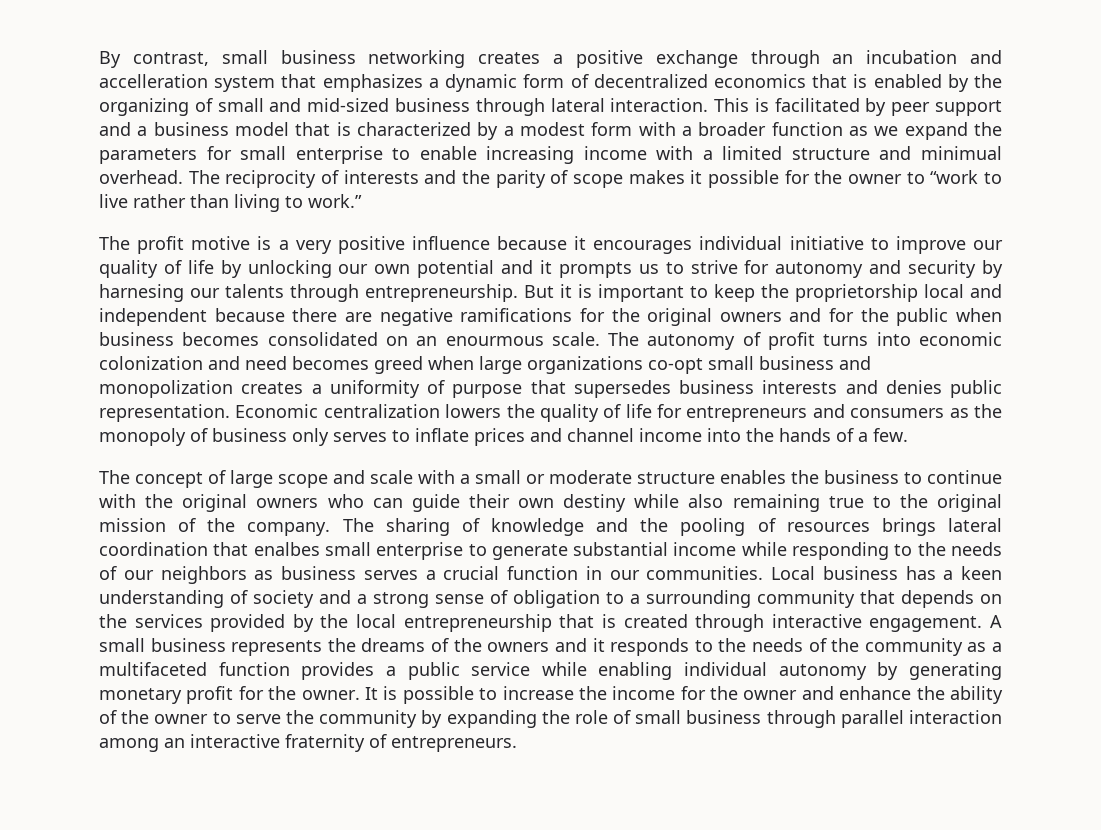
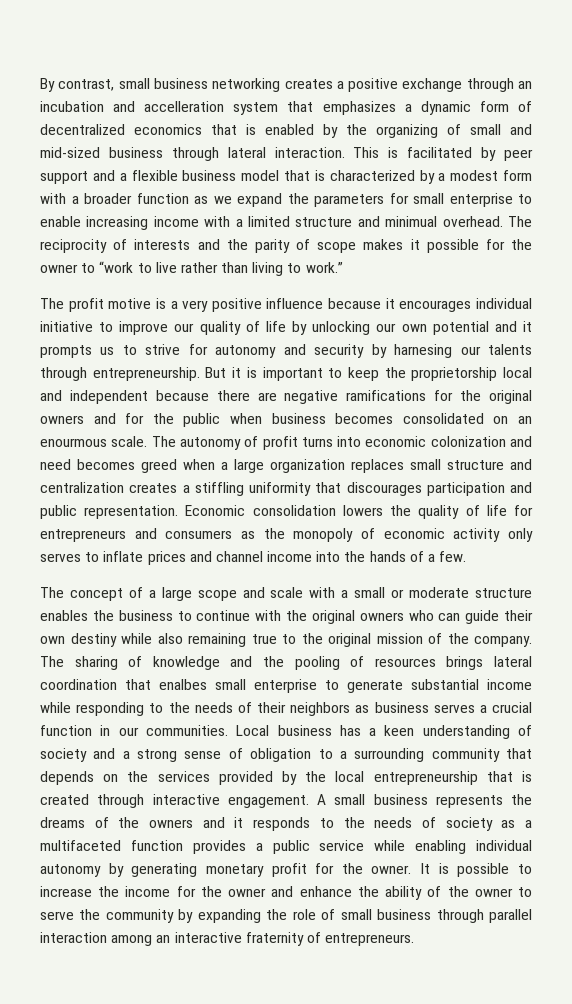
(148, 131) none -> [131,170,178,181] flexible
[479,356,871,374] [99,380,942,398] large organizations co-opt small business and monopolization creates a uniformity of purpose that supersedes business interests and denies -> [221,459,532,473] [40,482,532,496] a large organization replaces small structure and centralization creates a stiffling uniformity that discourages participation and
[323,404,440,418] centralization -> [252,505,336,516] consolidation
[212,428,287,442] business -> [383,528,501,542] economic activity
(226, 477) none -> [148,590,156,598] a
[123,570,154,580] our -> [257,702,286,713] their
[831,638,963,656] the community -> [445,817,493,831] society

